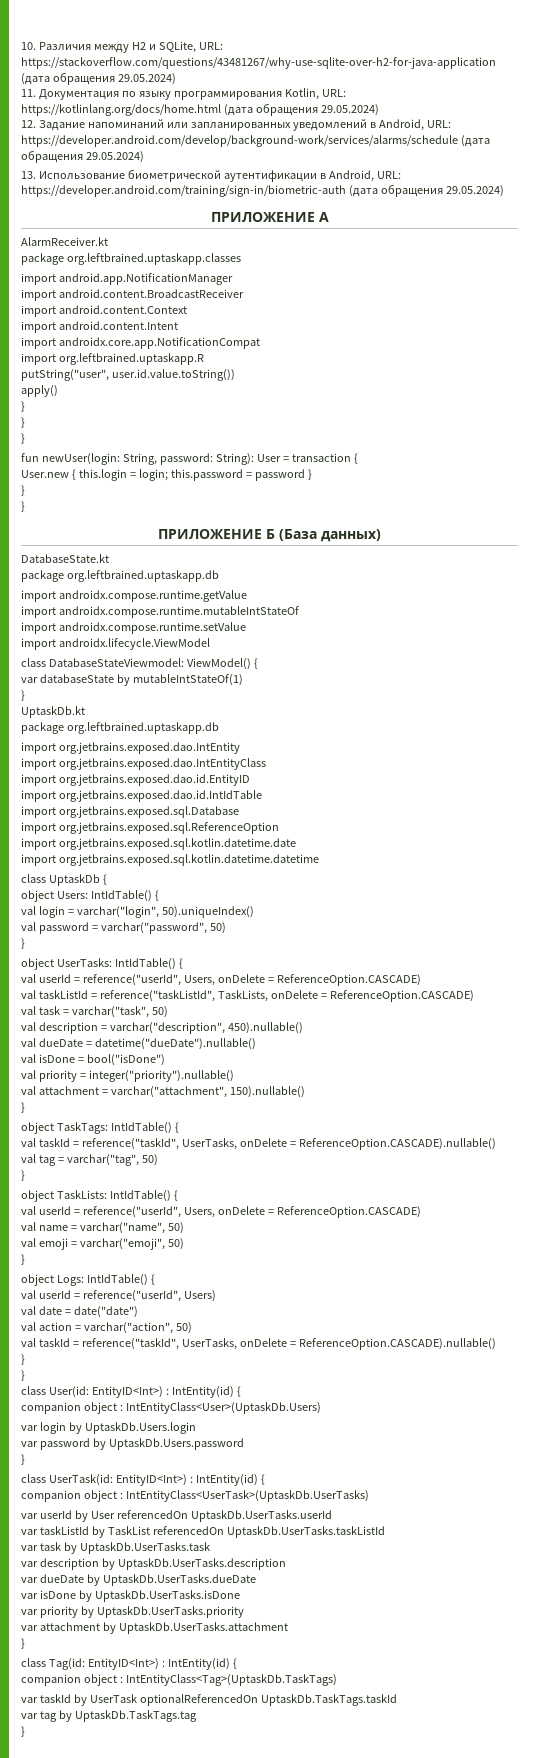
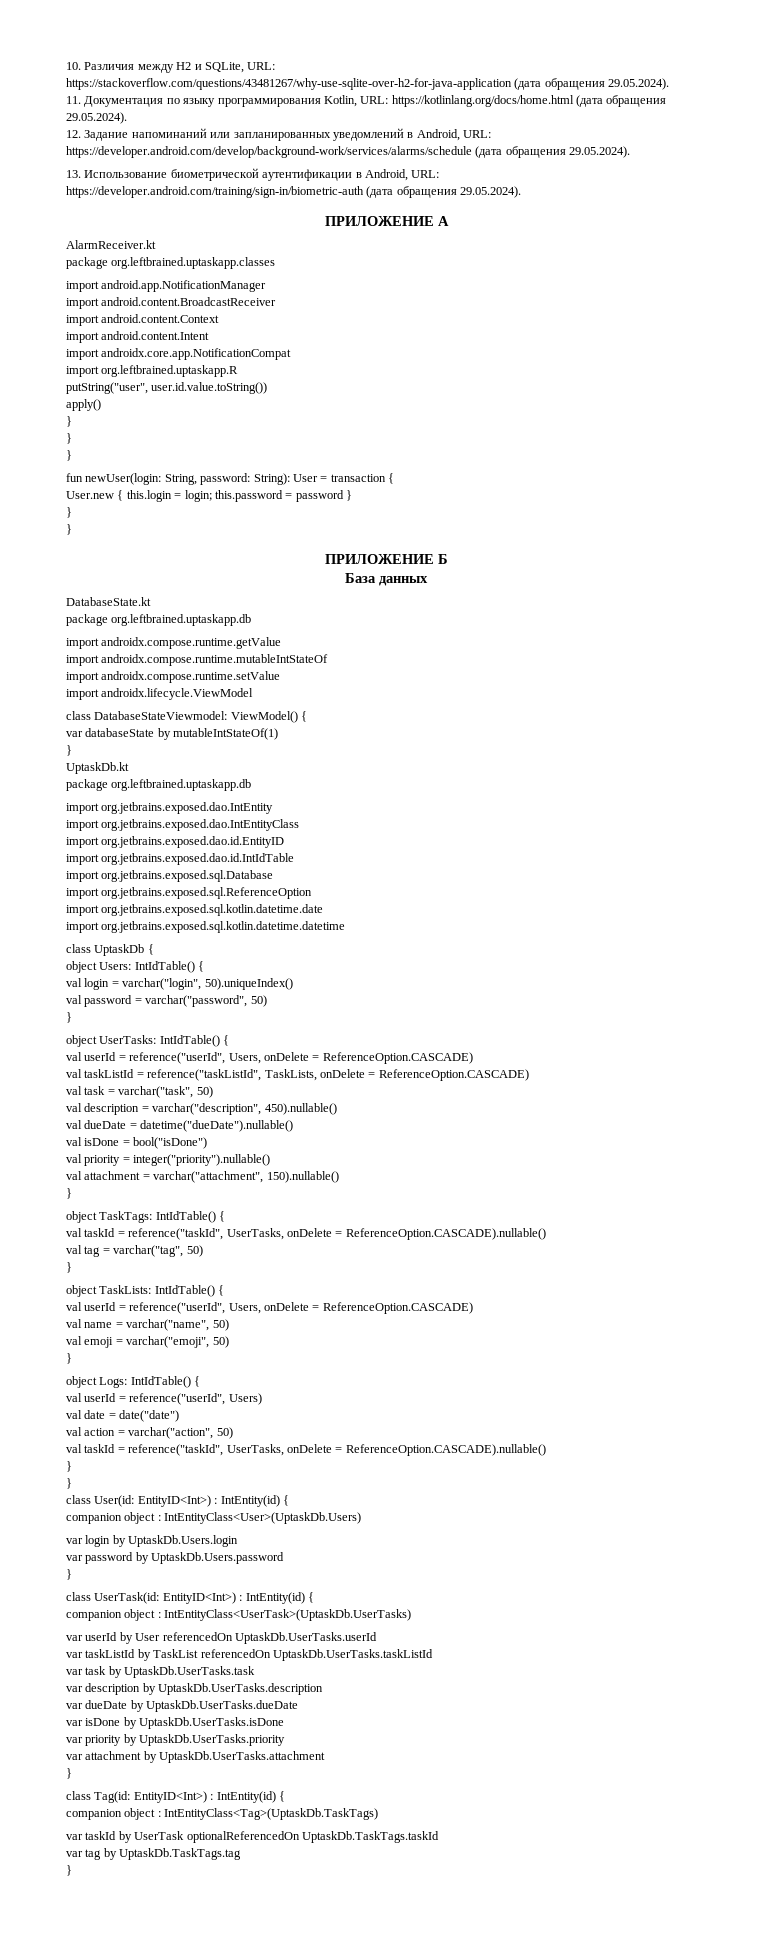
[117,73,176,85] 29.05.2024) -> [608,78,670,90] 29.05.2024).
[320,104,379,116] 29.05.2024) -> [66,112,127,124] 29.05.2024).
[85,151,144,163] 29.05.2024) -> [569,146,631,158] 29.05.2024).
[445,185,504,197] 29.05.2024) -> [460,186,522,198] 29.05.2024).
[279,529,381,542] (База данных) -> [345,573,428,586] // База данных

